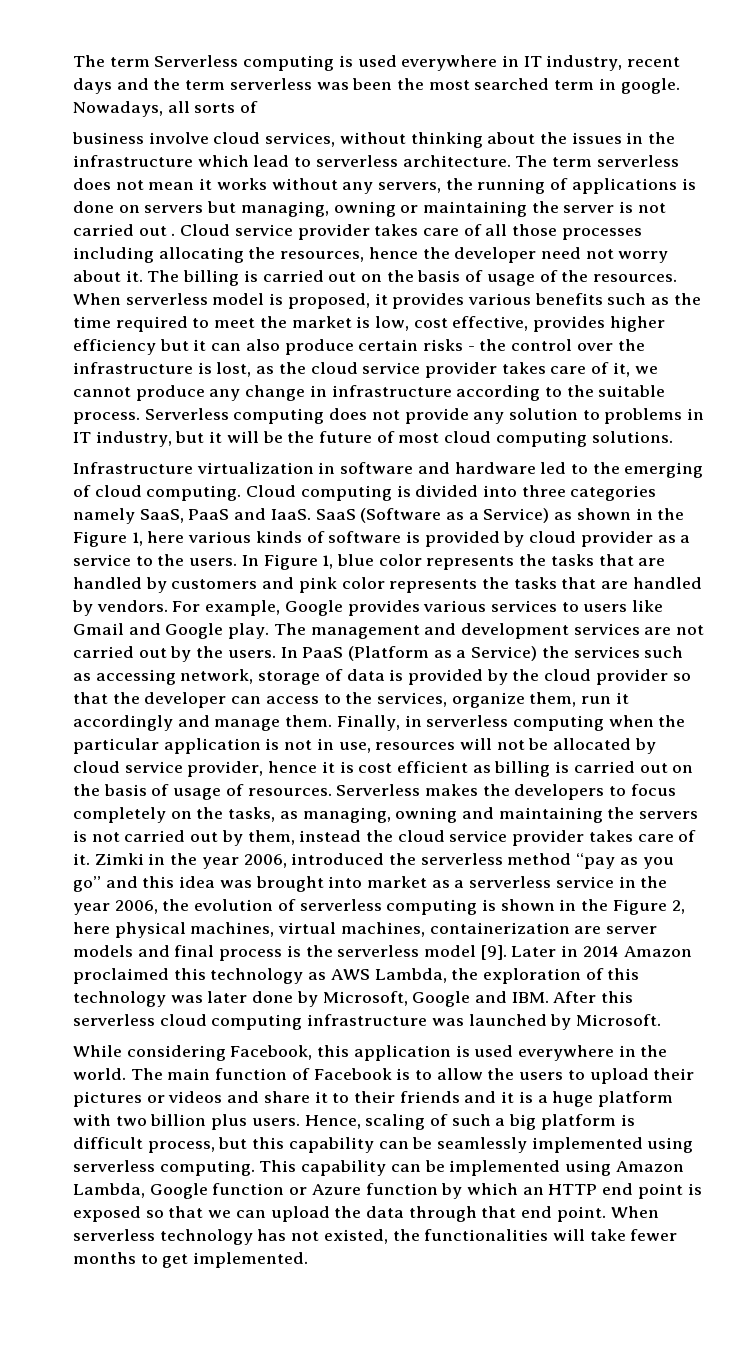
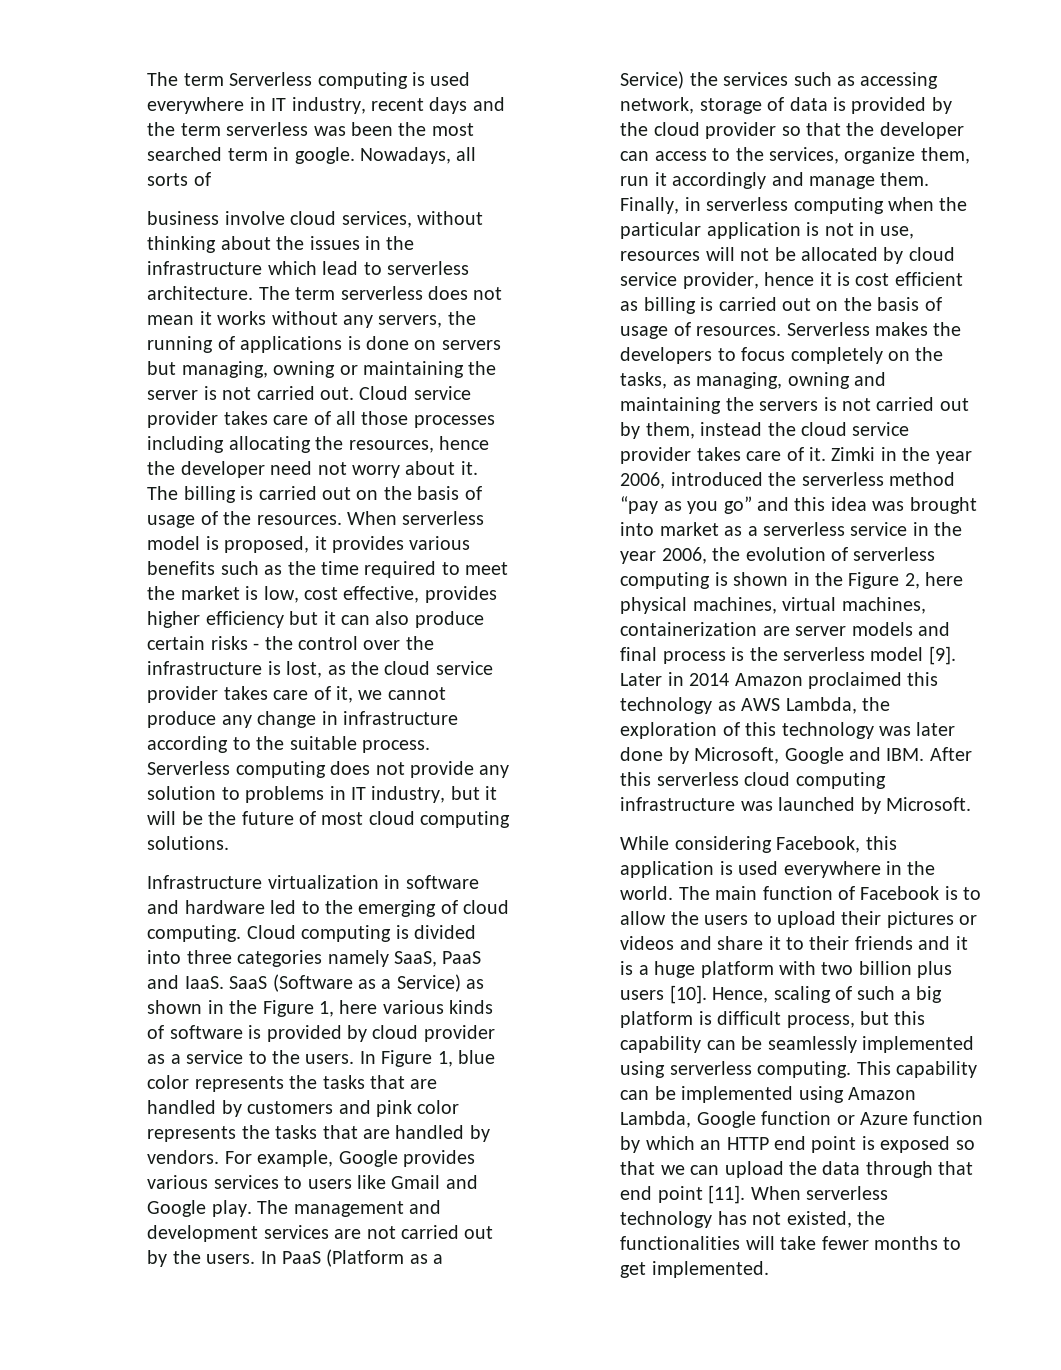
[138,226,176,236] out . -> [319,387,354,400] out.
[251,1118,300,1126] users. -> [620,985,707,1004] users [10].
[556,1206,606,1222] point. -> [657,1185,746,1204] point [11].

